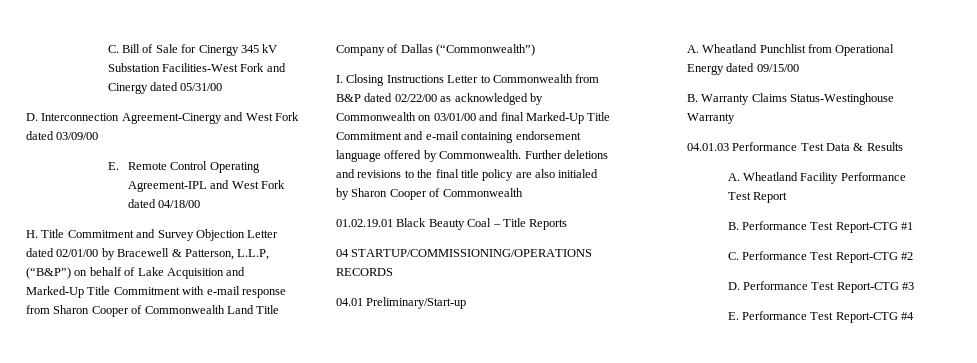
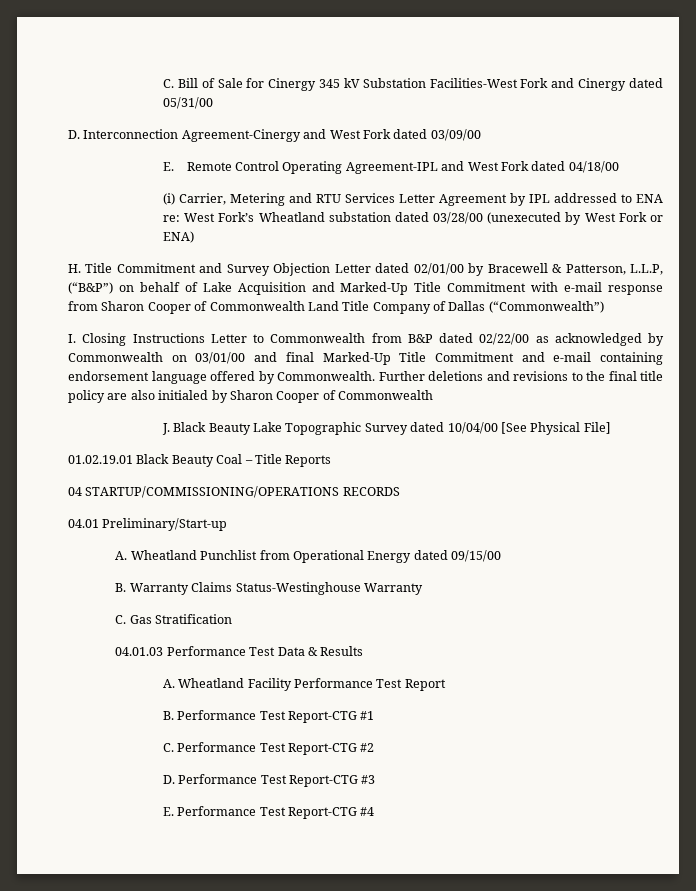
(201, 204) none -> [162,193,663,206] [162,212,663,225] [162,231,194,243] // (i) Carrier, Metering and RTU Services Letter Agreement by IPL addressed to ENA re: West Fork’s Wheatland substation dated 03/28/00 (unexecuted by West Fork or ENA)
(523, 192) none -> [161,422,611,435] // J. Black Beauty Lake Topographic Survey dated 10/04/00 [See Physical File]
(735, 118) none -> [115,614,233,624] // C. Gas Stratification

